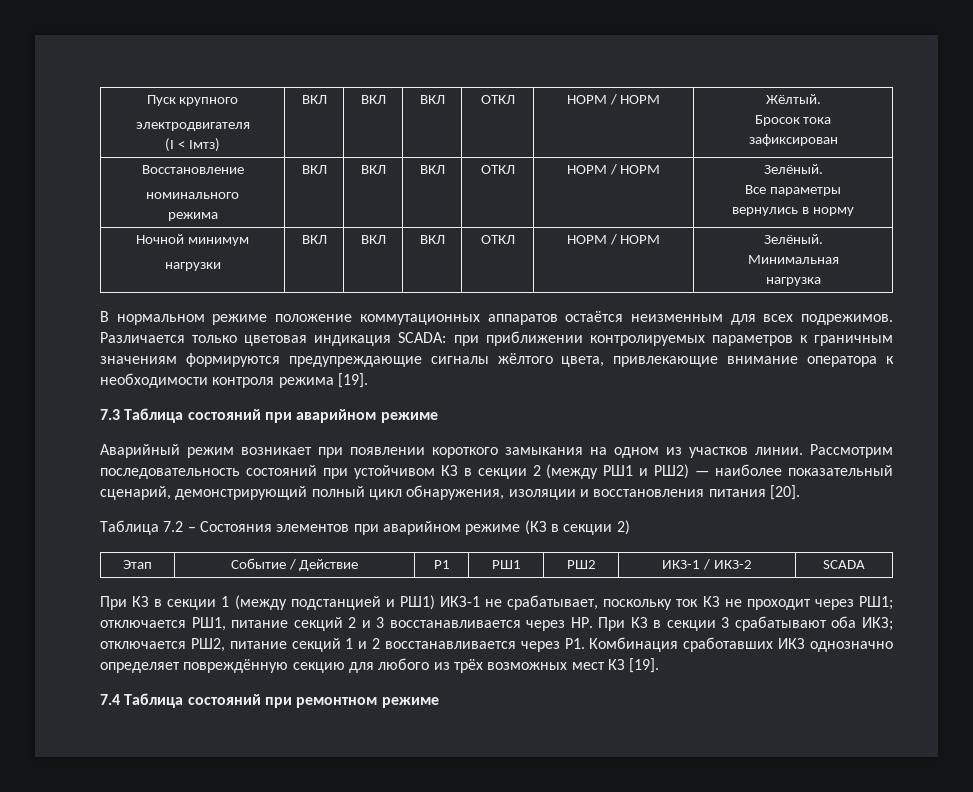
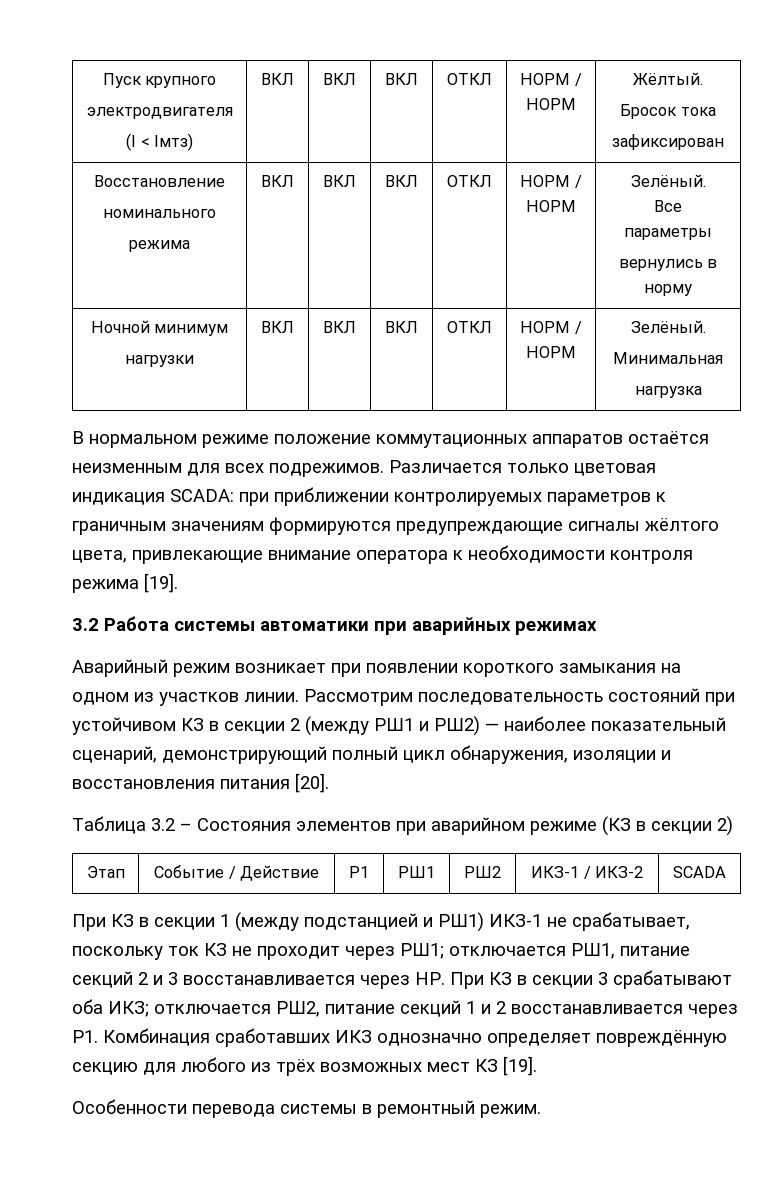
[100,408,438,423] 7.3 Таблица состояний при аварийном режиме -> [72,616,597,635] 3.2 Работа системы автоматики при аварийных режимах
[163,521,184,532] 7.2 -> [151,818,175,831] 3.2
[100,693,439,708] 7.4 Таблица состояний при ремонтном режиме -> [72,1099,541,1118] Особенности перевода системы в ремонтный режим.

